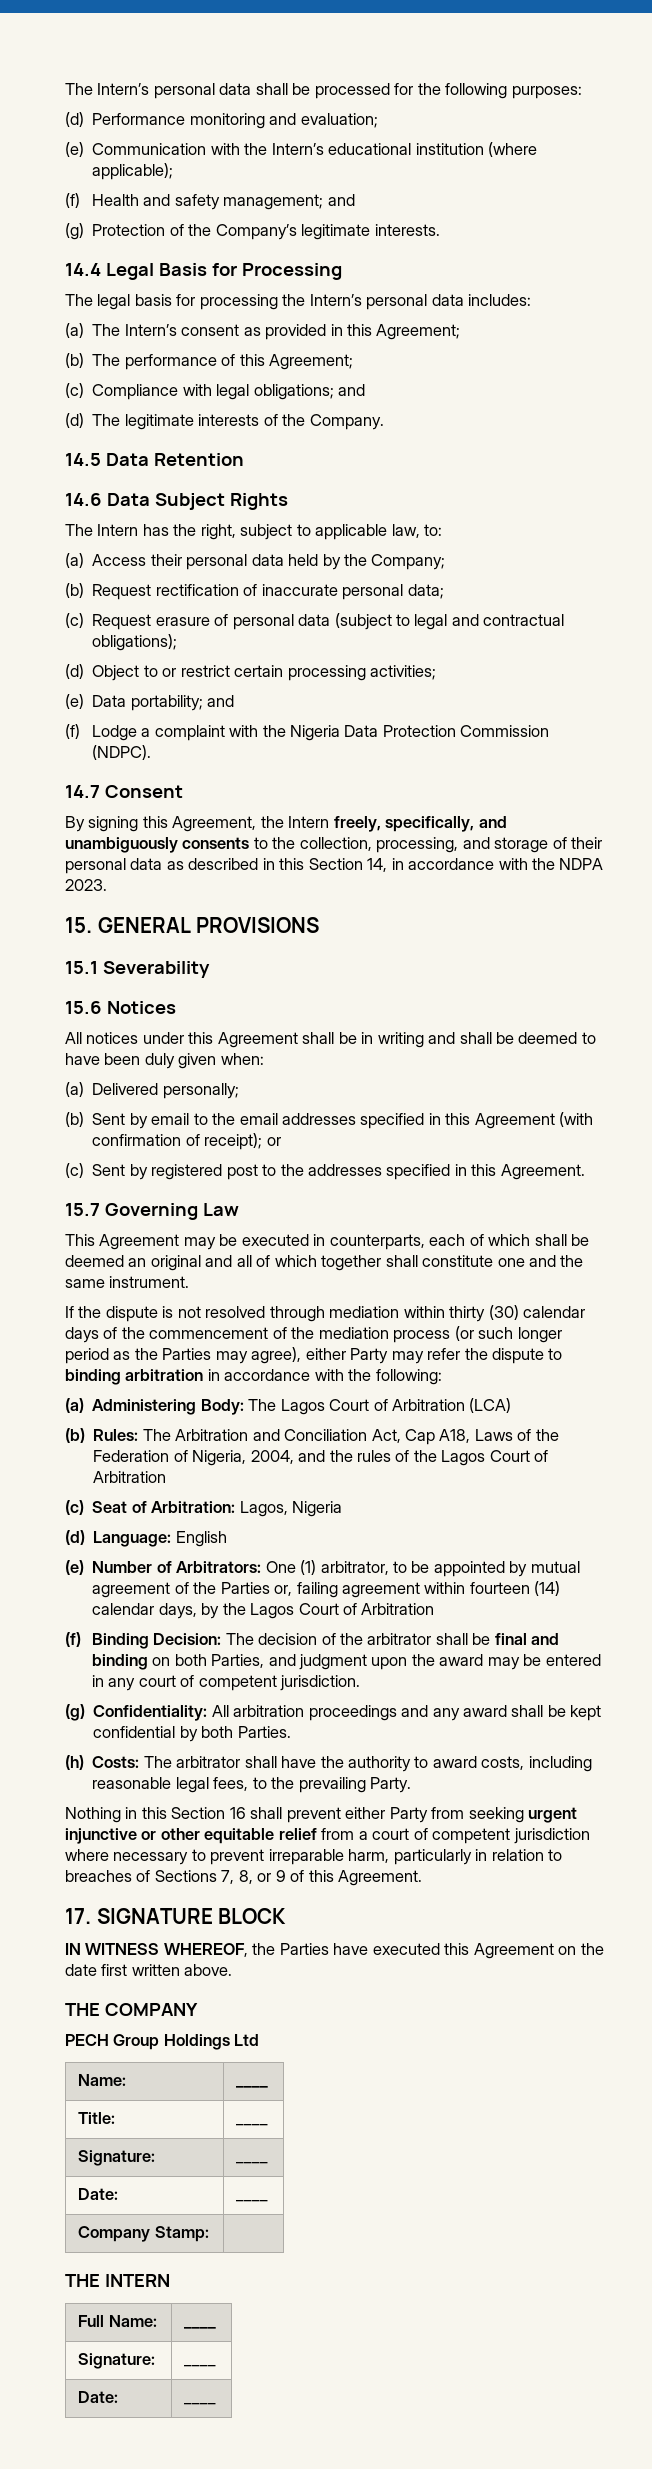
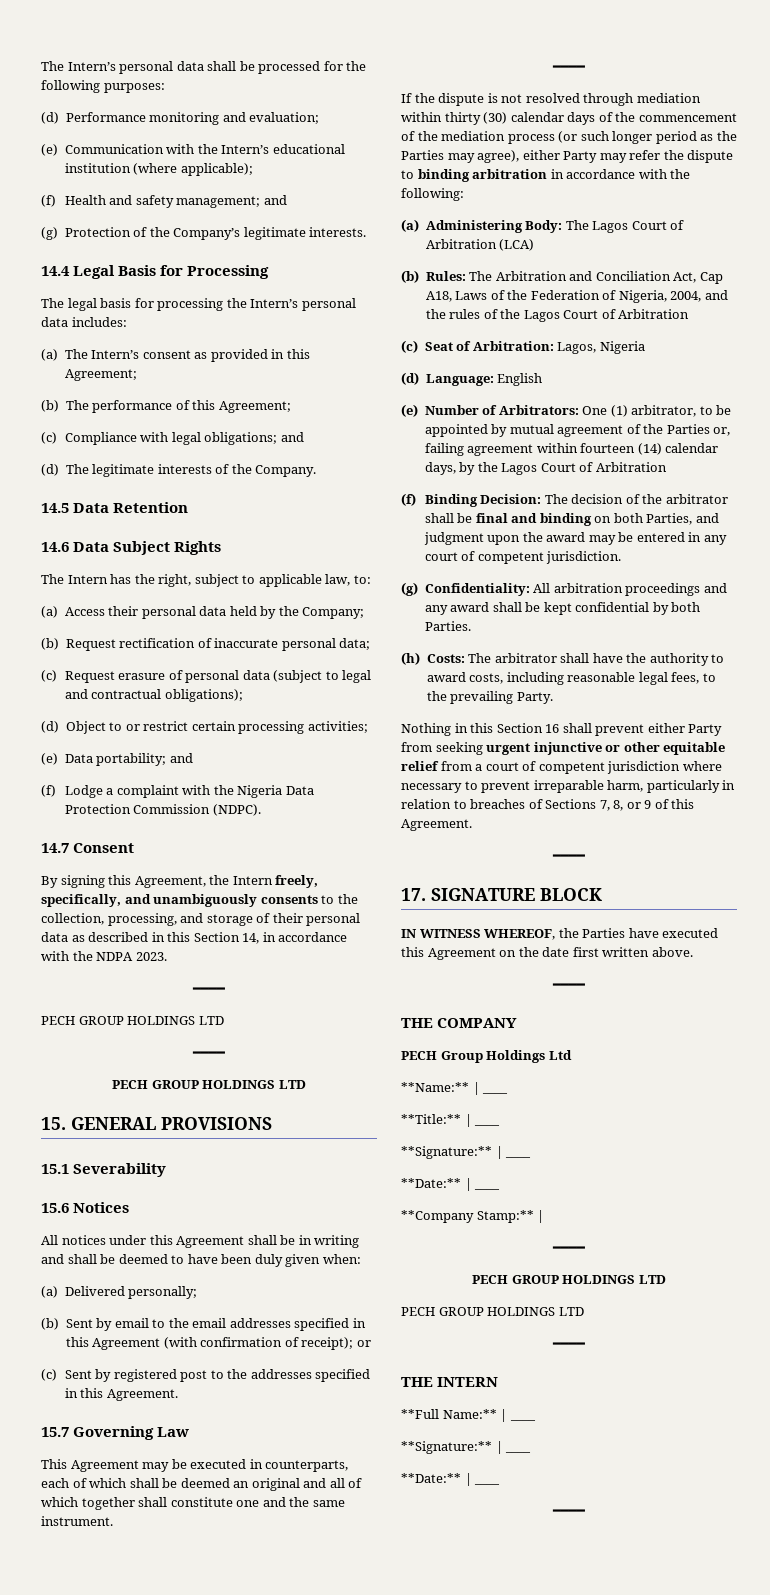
(107, 885) none -> [192,987,225,993] [41,1016,224,1025] [192,1051,225,1057] [112,1080,306,1089] // ━━━━ // PECH GROUP HOLDINGS LTD // ━━━━ // PECH GROUP HOLDINGS LTD
(190, 1282) none -> [552,65,585,71] // ━━━━
(423, 1878) none -> [552,854,585,860] // ━━━━
(233, 1970) none -> [552,983,585,989] // ━━━━
[78,2074,127,2086] [236,2086,269,2088] [78,2112,116,2124] [236,2124,269,2126] [78,2150,156,2166] [236,2162,269,2164] [78,2188,119,2200] [236,2200,269,2202] [78,2226,209,2242] // Name: | ____ // Title: | ____ // Signature: | ____ // Date: | ____ // Company Stamp: | -> [401,1082,509,1095] [401,1114,501,1127] [401,1146,532,1159] [401,1178,501,1191] [401,1210,545,1223] [552,1246,585,1252] [472,1275,666,1284] [401,1307,584,1316] [552,1342,585,1348] // **Name:** | ____ // **Title:** | ____ // **Signature:** | ____ // **Date:** | ____ // **Company Stamp:** | // ━━━━ // PECH GROUP HOLDINGS LTD // PECH GROUP HOLDINGS LTD // ━━━━
[78,2315,157,2327] [184,2327,217,2329] [78,2353,156,2369] [184,2365,217,2367] [78,2391,119,2403] [184,2403,217,2405] // Full Name: | ____ // Signature: | ____ // Date: | ____ -> [401,1409,536,1422] [401,1441,532,1454] [401,1473,501,1486] [552,1509,585,1515] // **Full Name:** | ____ // **Signature:** | ____ // **Date:** | ____ // ━━━━

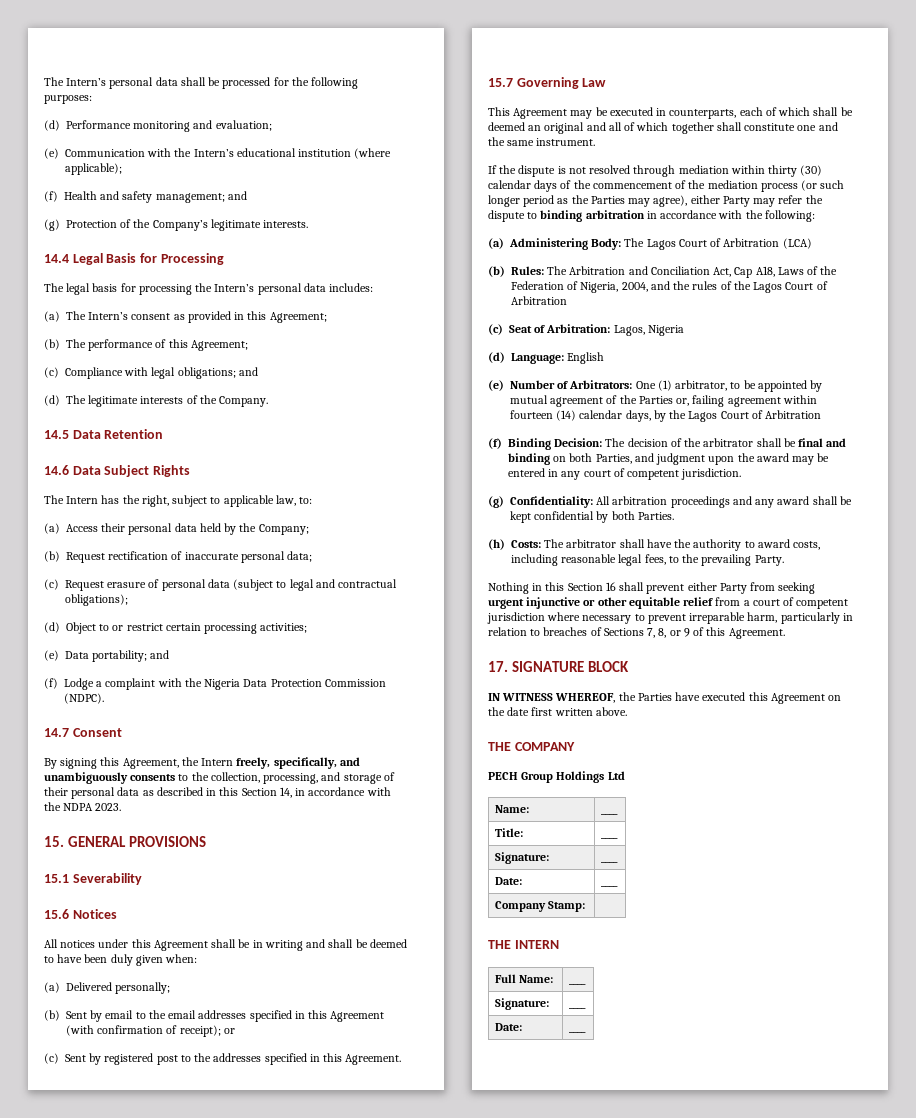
[192,987,225,993] [41,1016,224,1025] [192,1051,225,1057] [112,1080,306,1089] // ━━━━ // PECH GROUP HOLDINGS LTD // ━━━━ // PECH GROUP HOLDINGS LTD -> (122, 807) none
[552,65,585,71] // ━━━━ -> (596, 142) none
[552,854,585,860] // ━━━━ -> (785, 633) none
[552,983,585,989] // ━━━━ -> (627, 711) none
[401,1082,509,1095] [401,1114,501,1127] [401,1146,532,1159] [401,1178,501,1191] [401,1210,545,1223] [552,1246,585,1252] [472,1275,666,1284] [401,1307,584,1316] [552,1342,585,1348] // **Name:** | ____ // **Title:** | ____ // **Signature:** | ____ // **Date:** | ____ // **Company Stamp:** | // ━━━━ // PECH GROUP HOLDINGS LTD // PECH GROUP HOLDINGS LTD // ━━━━ -> [495,805,530,813] [601,813,619,815] [495,828,524,837] [601,837,619,839] [495,852,550,864] [601,861,619,863] [495,877,523,885] [601,885,619,887] [495,901,586,912] // Name: | ____ // Title: | ____ // Signature: | ____ // Date: | ____ // Company Stamp: |
[401,1409,536,1422] [401,1441,532,1454] [401,1473,501,1486] [552,1509,585,1515] // **Full Name:** | ____ // **Signature:** | ____ // **Date:** | ____ // ━━━━ -> [495,974,554,983] [569,983,587,985] [495,998,550,1010] [569,1007,587,1009] [495,1023,523,1031] [569,1031,587,1033] // Full Name: | ____ // Signature: | ____ // Date: | ____

